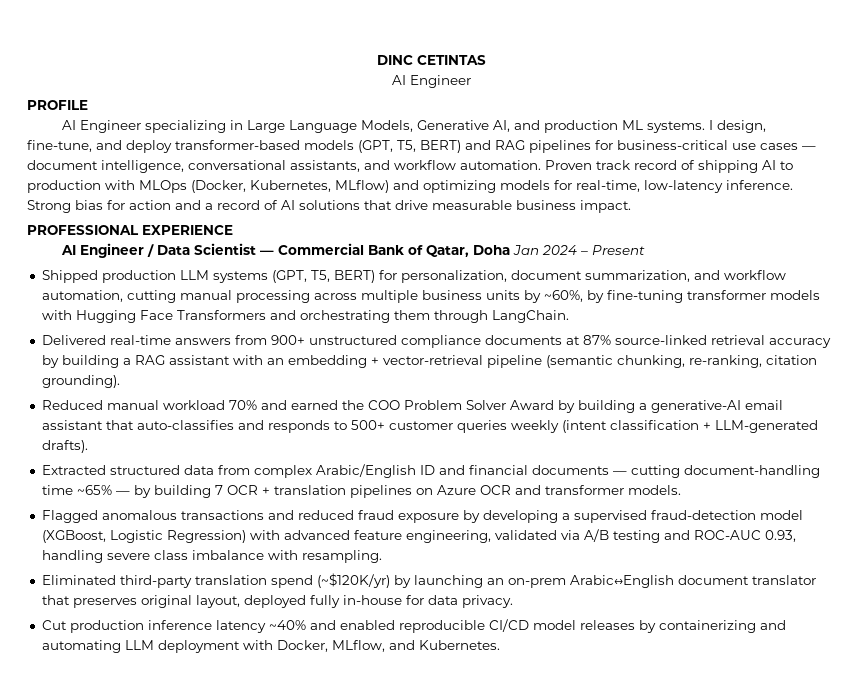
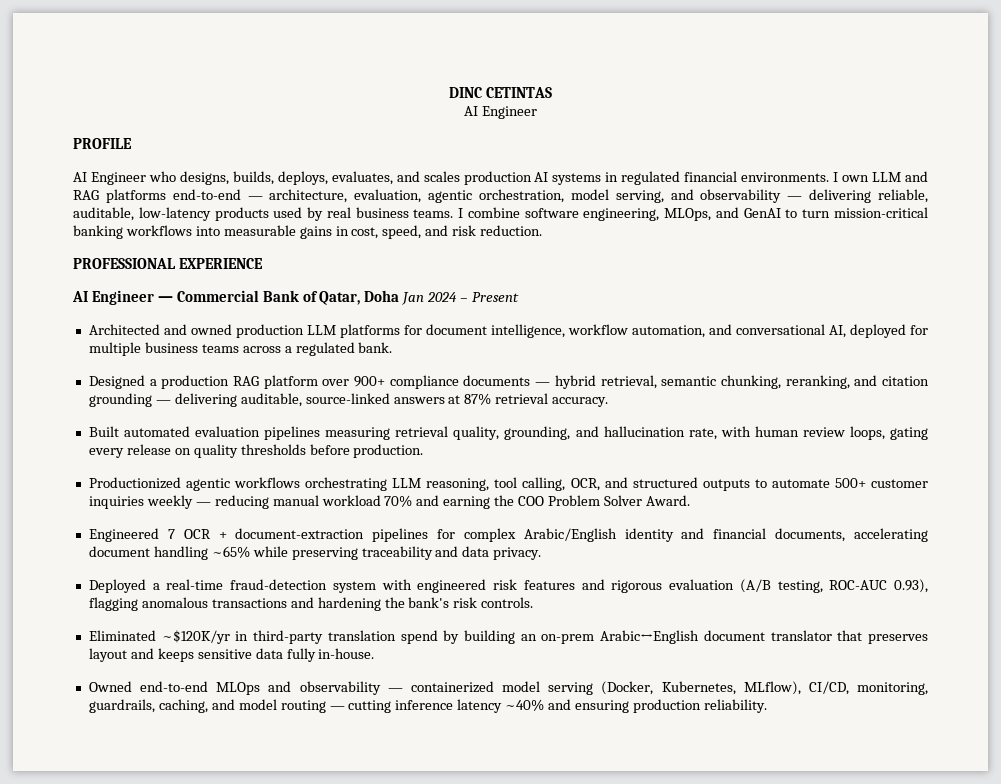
[145,120,767,133] [27,140,816,153] [27,160,793,173] [27,180,793,193] [27,200,631,213] specializing in Large Language Models, Generative AI, and production ML systems. I design, fine-tune, and deploy transformer-based models (GPT, T5, BERT) and RAG pipelines for business-critical use cases — document intelligence, conversational assistants, and workflow automation. Proven track record of shipping AI to production with MLOps (Docker, Kubernetes, MLflow) and optimizing models for real-time, low-latency inference. Strong bias for action and a record of AI solutions that drive measurable business impact. -> [148,171,928,185] [73,189,929,203] [73,207,928,221] [73,225,543,239] who designs, builds, deploys, evaluates, and scales production AI systems in regulated financial environments. I own LLM and RAG platforms end-to-end — architecture, evaluation, agentic orchestration, model serving, and observability — delivering reliable, auditable, low-latency products used by real business teams. I combine software engineering, MLOps, and GenAI to turn mission-critical banking workflows into measurable gains in cost, speed, and risk reduction.
[147,243,257,257] / Data Scientist -> (154, 297) none
[41,270,786,283] [41,290,820,303] [41,310,569,323] [41,335,831,348] [41,355,817,368] [41,375,120,388] [41,400,103,410] Shipped production LLM systems (GPT, T5, BERT) for personalization, document summarization, and workflow automation, cutting manual processing across multiple business units by ~60%, by fine-tuning transformer models with Hugging Face Transformers and orchestrating them through LangChain. // Delivered real-time answers from 900+ unstructured compliance documents at 87% source-linked retrieval accuracy by building a RAG assistant with an embedding + vector-retrieval pipeline (semantic chunking, re-ranking, citation grounding). // Reduced -> [88,324,928,338] [88,342,393,356] [88,375,929,389] [88,393,609,407] [88,426,929,440] [88,444,424,458] [88,477,929,491] [88,495,269,509] Architected and owned production LLM platforms for document intelligence, workflow automation, and conversational AI, deployed for multiple business teams across a regulated bank. // Designed a production RAG platform over 900+ compliance documents — hybrid retrieval, semantic chunking, reranking, and citation grounding — delivering auditable, source-linked answers at 87% retrieval accuracy. // Built automated evaluation pipelines measuring retrieval quality, grounding, and hallucination rate, with human review loops, gating every release on quality thresholds before production. // Productionized agentic workflows orchestrating LLM reasoning, tool calling, OCR, and structured outputs to automate 500+ customer inquiries weekly — reducing
[290,400,338,410] earned -> [443,496,491,509] earning
[509,400,783,413] [41,420,818,433] [41,440,88,453] [41,464,820,478] [41,485,681,498] [41,510,803,523] [41,529,796,543] [41,550,382,563] Award by building a generative-AI email assistant that auto-classifies and responds to 500+ customer queries weekly (intent classification + LLM-generated drafts). // Extracted structured data from complex Arabic/English ID and financial documents — cutting document-handling time ~65% — by building 7 OCR + translation pipelines on Azure OCR and transformer models. // Flagged anomalous transactions and reduced fraud exposure by developing a supervised fraud-detection model (XGBoost, Logistic Regression) with advanced feature engineering, validated via A/B testing and ROC-AUC 0.93, handling severe class imbalance with resampling. -> [645,495,690,506] [88,528,929,542] [88,546,542,560] [88,579,929,593] [88,597,534,611] Award. // Engineered 7 OCR + document-extraction pipelines for complex Arabic/English identity and financial documents, accelerating document handling ~65% while preserving traceability and data privacy. // Deployed a real-time fraud-detection system with engineered risk features and rigorous evaluation (A/B testing, ROC-AUC 0.93), flagging anomalous transactions and hardening the bank's risk controls.
(116, 580) none -> [161,630,249,644] ~$120K/yr in
[316,573,483,588] (~$120K/yr) by launching -> [443,630,515,644] by building
[140,595,513,608] [41,619,786,633] [41,640,500,653] original layout, deployed fully in-house for data privacy. // Cut production inference latency ~40% and enabled reproducible CI/CD model releases by containerizing and automating LLM deployment with Docker, MLflow, and Kubernetes. -> [88,648,375,662] [88,681,928,695] [88,699,767,713] layout and keeps sensitive data fully in-house. // Owned end-to-end MLOps and observability — containerized model serving (Docker, Kubernetes, MLflow), CI/CD, monitoring, guardrails, caching, and model routing — cutting inference latency ~40% and ensuring production reliability.

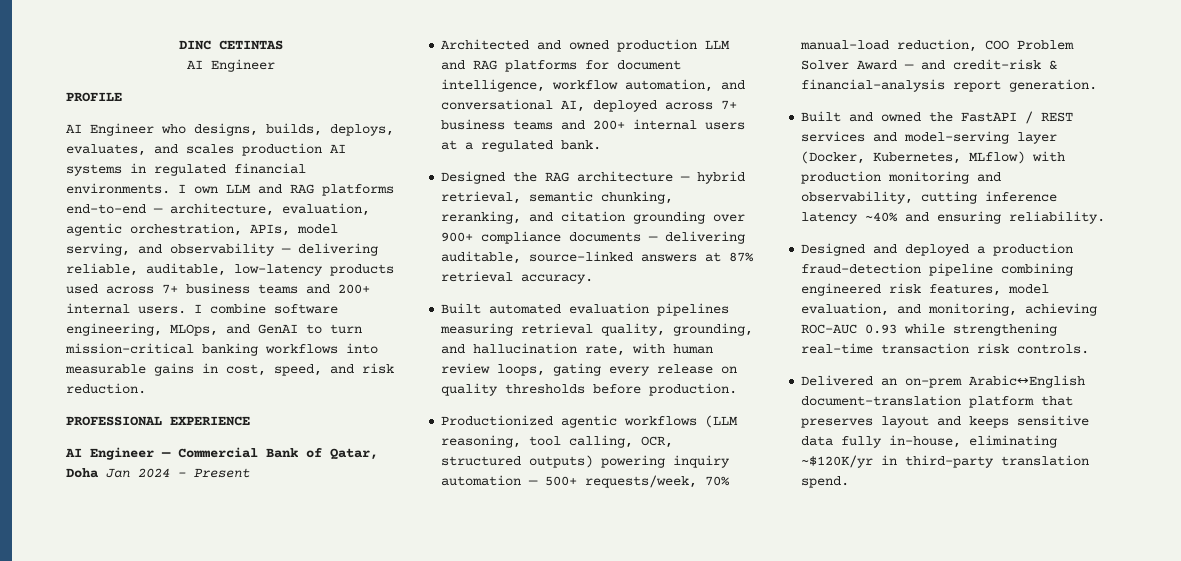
(564, 196) none -> [250,224,290,236] APIs,
[307,207,454,221] by real business teams. -> [106,283,370,294] [66,303,186,314] across 7+ business teams and 200+ internal users.
(336, 330) none -> [441,60,498,70] and RAG
[910,325,928,335] [88,342,393,356] [88,375,531,389] for multiple business teams across a regulated bank. // Designed a production RAG platform over 900+ compliance documents -> [665,100,738,110] [441,119,746,130] [441,140,602,152] [441,171,674,184] across 7+ business teams and 200+ internal users at a regulated bank. // Designed the RAG architecture
(152, 400) none -> [713,214,746,222] [441,231,642,244] over 900+ compliance documents
[305,477,422,491] orchestrating LLM -> [705,415,739,428] (LLM
[604,477,929,491] [88,495,690,509] [88,528,929,542] [88,546,542,560] [88,579,929,593] [88,597,534,611] [88,630,515,644] and structured outputs to automate 500+ customer inquiries weekly — reducing manual workload 70% and earning the COO Problem Solver Award. // Engineered 7 OCR + document-extraction pipelines for complex Arabic/English identity and financial documents, accelerating document handling ~65% while preserving traceability and data privacy. // Deployed a real-time fraud-detection system with engineered risk features and rigorous evaluation (A/B testing, ROC-AUC 0.93), flagging anomalous transactions and hardening the bank's risk controls. // Eliminated ~$120K/yr in third-party translation spend by building -> [441,455,731,468] [441,475,731,488] [800,39,1075,52] [801,59,1058,70] [801,79,1098,92] [801,111,1074,124] [801,131,1058,144] [801,151,1066,164] [801,171,1002,184] [801,191,1058,204] [801,211,1106,224] [801,243,1074,256] [801,263,1074,276] [801,283,1050,296] [801,303,1098,316] [801,323,1058,336] [801,343,1090,354] [801,375,874,386] structured outputs) powering inquiry automation — 500+ requests/week, 70% manual-load reduction, COO Problem Solver Award — and credit-risk & financial-analysis report generation. // Built and owned the FastAPI / REST services and model-serving layer (Docker, Kubernetes, MLflow) with production monitoring and observability, cutting inference latency ~40% and ensuring reliability. // Designed and deployed a production fraud-detection pipeline combining engineered risk features, model evaluation, and monitoring, achieving ROC-AUC 0.93 while strengthening real-time transaction risk controls. // Delivered
[703,630,832,641] document translator -> [801,395,1035,408] document-translation platform
[318,648,375,659] [88,681,928,695] [88,699,767,713] in-house. // Owned end-to-end MLOps and observability — containerized model serving (Docker, Kubernetes, MLflow), CI/CD, monitoring, guardrails, caching, and model routing — cutting inference latency ~40% and ensuring production reliability. -> [889,435,1058,448] [801,455,1090,468] [801,476,850,488] in-house, eliminating ~$120K/yr in third-party translation spend.

